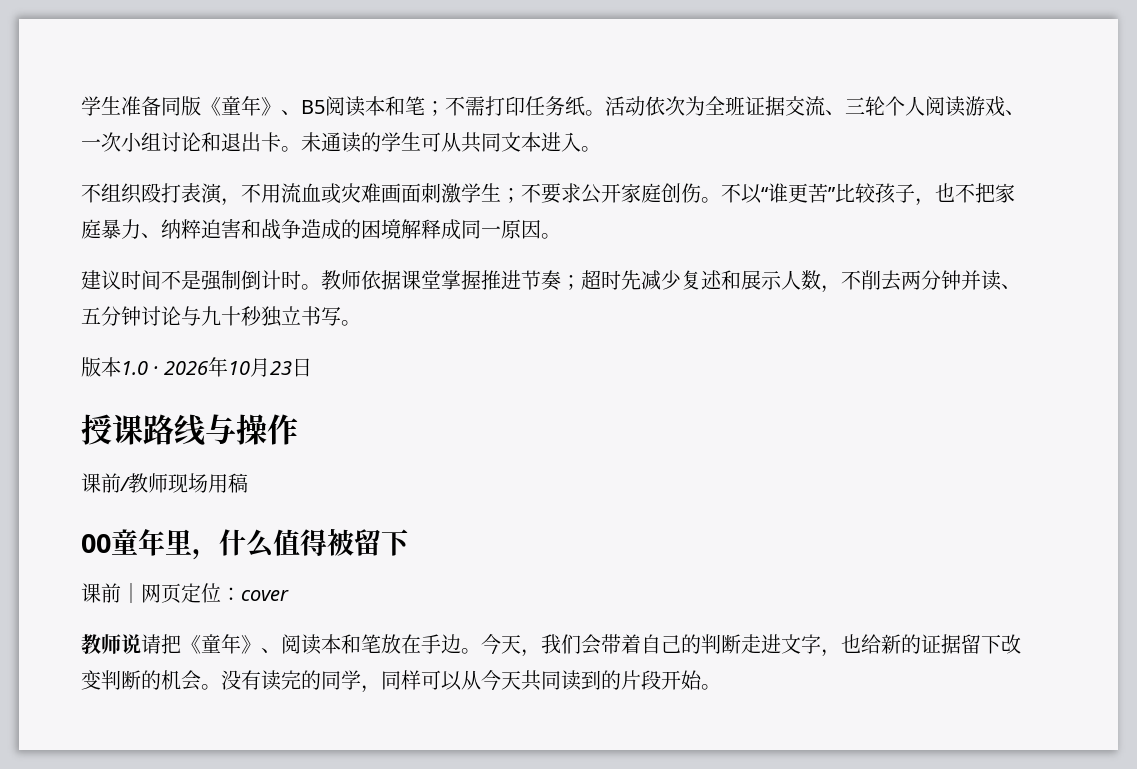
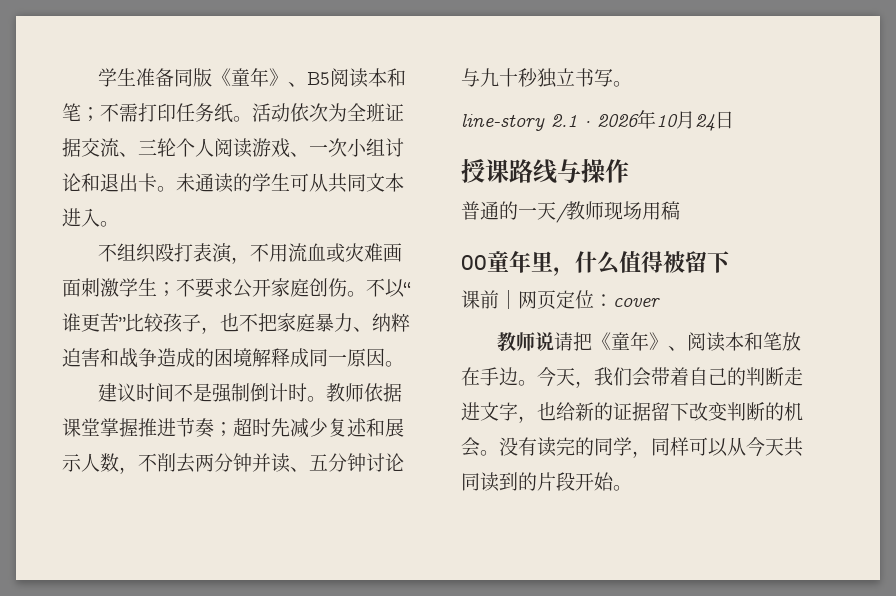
[81,357,148,377] 版本1.0 -> [461,114,577,131] line-story 2.1
[269,361,292,375] 23 -> [695,114,715,131] 24
[81,473,121,493] 课前 -> [461,201,556,220] 普通的一天

